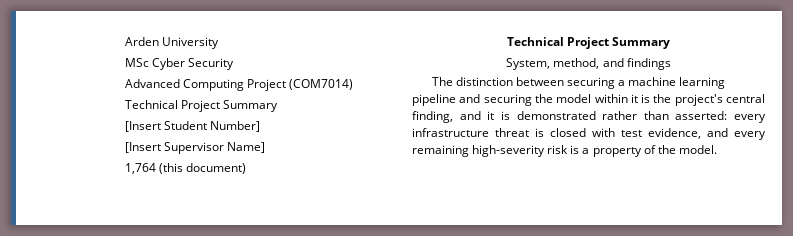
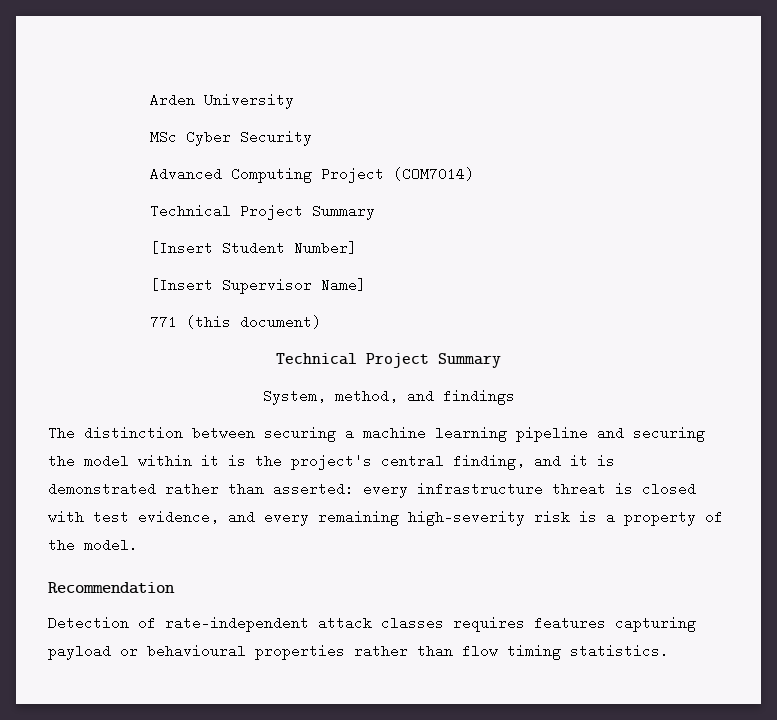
[124,163,156,174] 1,764 -> [149,315,177,329] 771
(717, 149) none -> [48,582,175,594] [48,616,696,632] [48,644,669,660] // Recommendation // Detection of rate-independent attack classes requires features capturing payload or behavioural properties rather than flow timing statistics.

